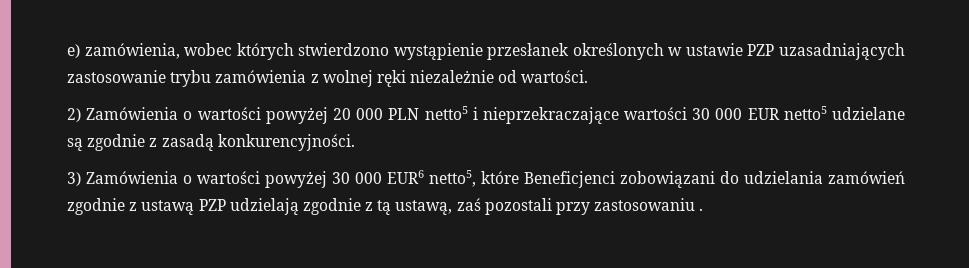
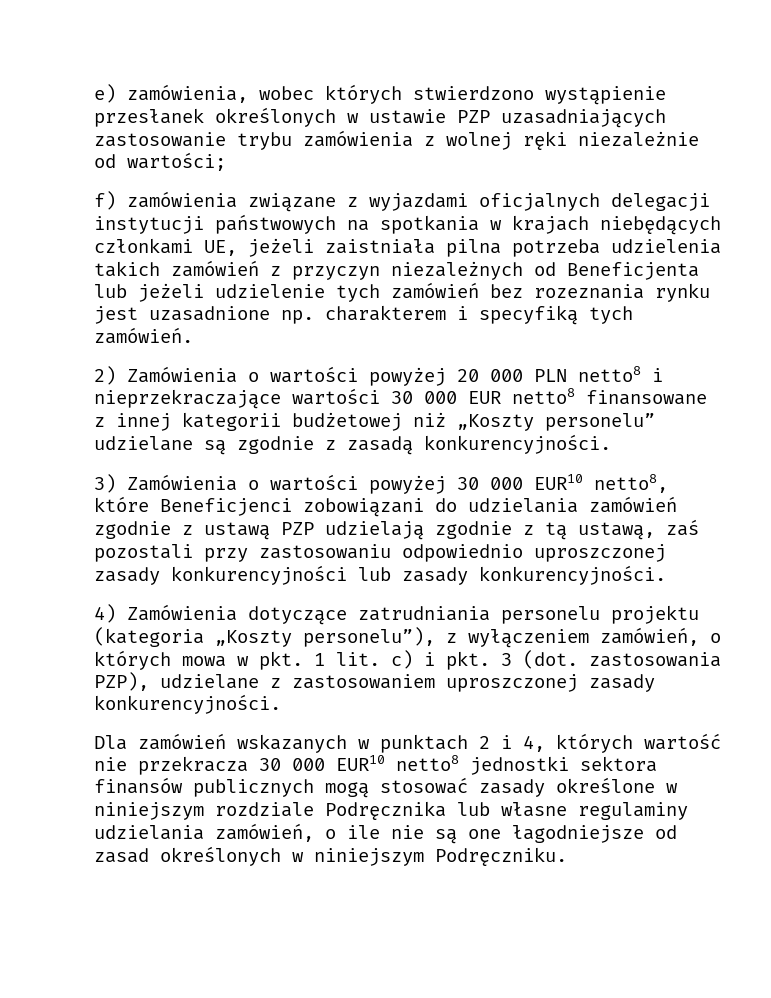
[521,70,589,83] wartości. -> [127,152,226,171] [94,191,710,212] [94,214,721,235] [94,238,721,257] [94,260,699,280] [94,282,710,302] [94,305,633,325] [94,327,193,344] wartości; // f) zamówienia związane z wyjazdami oficjalnych delegacji instytucji państwowych na spotkania w krajach niebędących członkami UE, jeżeli zaistniała pilna potrzeba udzielenia takich zamówień z przyczyn niezależnych od Beneficjenta lub jeżeli udzielenie tych zamówień bez rozeznania rynku jest uzasadnione np. charakterem i specyfiką tych zamówień.
[424,106,468,120] netto5 -> [578,366,641,382] netto8
[783,106,827,120] netto5 -> [512,388,707,405] [94,412,655,431] netto8 finansowane z innej kategorii budżetowej niż „Koszty personelu”
[387,170,476,187] EUR6 netto5, -> [534,474,668,493] EUR10 netto8,
[699,208,704,211] . -> [402,544,666,562] [94,565,666,585] [94,604,699,625] [94,627,721,648] [94,650,721,670] [94,672,655,692] [94,694,281,714] [94,733,721,753] [94,755,657,775] [94,777,678,798] [94,801,688,820] [94,823,677,844] [94,846,567,866] odpowiednio uproszczonej zasady konkurencyjności lub zasady konkurencyjności. // 4) Zamówienia dotyczące zatrudniania personelu projektu (kategoria „Koszty personelu”), z wyłączeniem zamówień, o których mowa w pkt. 1 lit. c) i pkt. 3 (dot. zastosowania PZP), udzielane z zastosowaniem uproszczonej zasady konkurencyjności. // Dla zamówień wskazanych w punktach 2 i 4, których wartość nie przekracza 30 000 EUR10 netto8 jednostki sektora finansów publicznych mogą stosować zasady określone w niniejszym rozdziale Podręcznika lub własne regulaminy udzielania zamówień, o ile nie są one łagodniejsze od zasad określonych w niniejszym Podręczniku.

